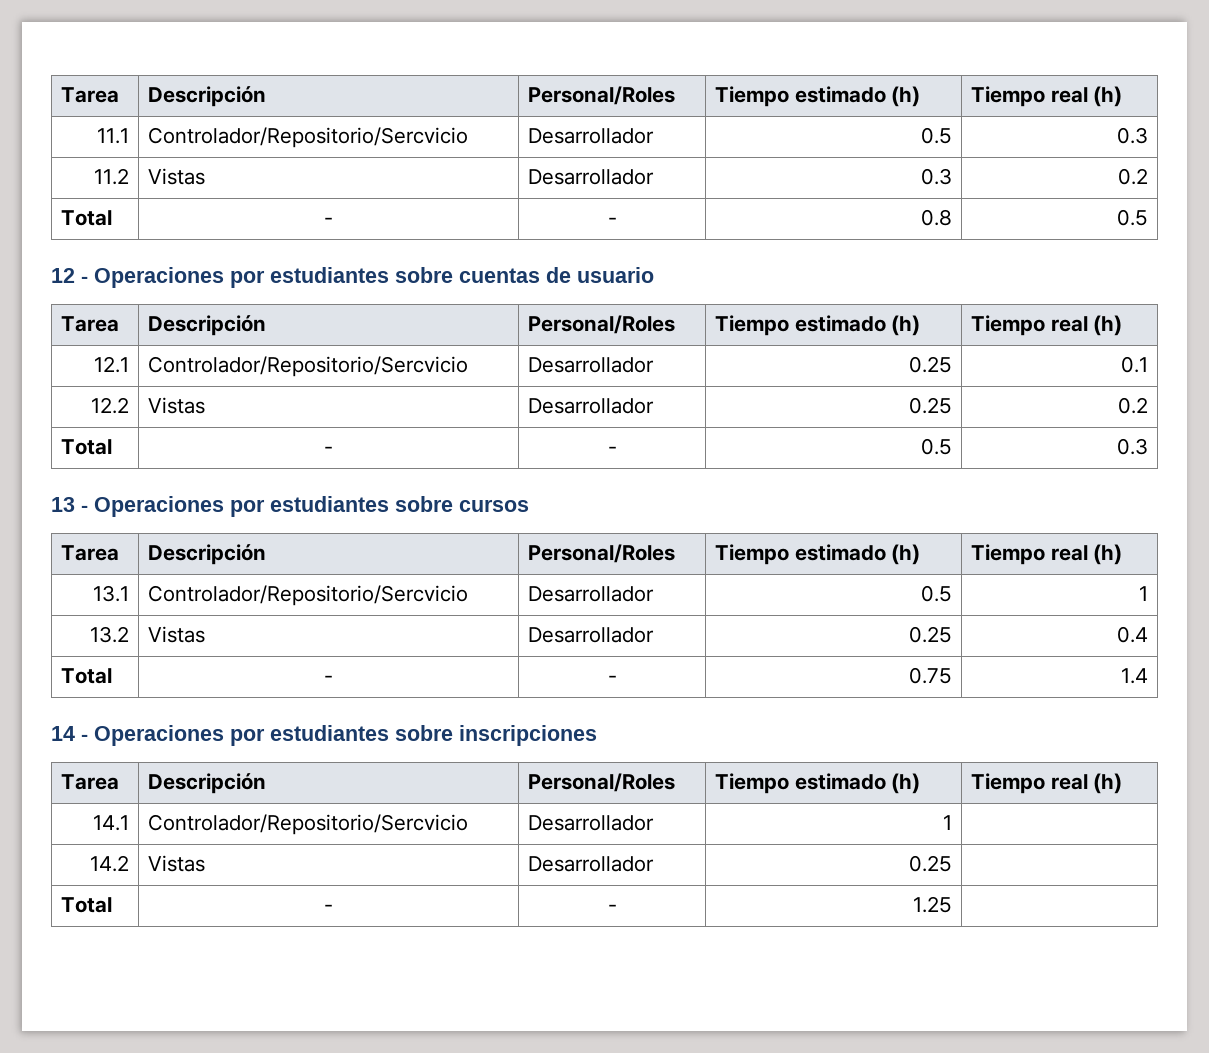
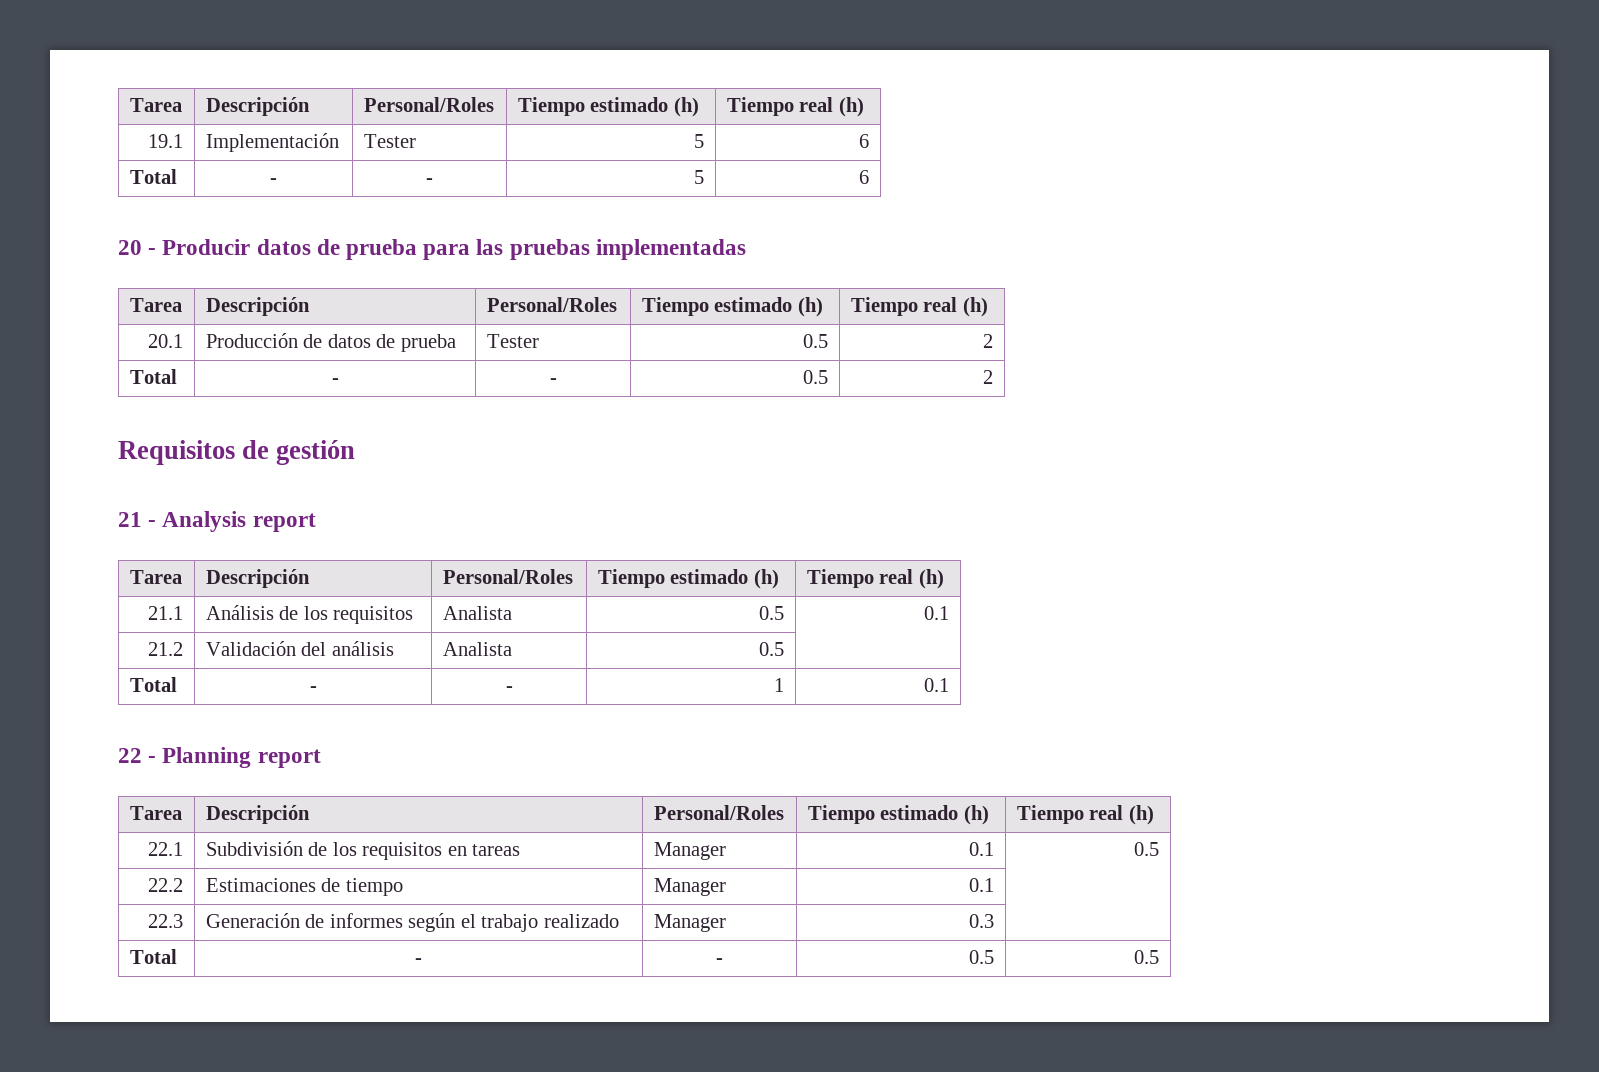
[60,87,119,103] [147,86,266,107] [527,86,675,105] [714,86,921,107] [970,86,1123,107] [97,128,130,144] [147,127,468,148] [527,128,654,144] [921,127,953,144] [1117,127,1149,144] [94,168,130,185] [147,168,205,185] [527,169,654,185] [921,168,953,185] [1118,168,1149,185] [60,210,112,226] [324,217,333,225] [607,217,617,225] [921,209,953,226] [1117,209,1149,226] [51,267,654,288] [60,316,119,332] [147,315,266,336] [527,315,675,334] [714,315,921,336] [970,315,1123,336] [94,356,130,373] [147,356,468,377] [527,357,654,373] [909,356,953,373] [1121,356,1149,373] [91,397,130,414] [147,397,205,414] [527,398,654,414] [909,397,953,414] [1118,397,1149,414] [60,439,112,455] [324,446,333,454] [607,446,617,454] [921,438,953,455] [1117,438,1149,455] [51,496,529,517] [60,545,119,561] [147,544,266,565] [527,544,675,563] [714,544,921,565] [970,544,1123,565] [93,585,130,602] [147,585,468,606] [527,586,654,602] [921,585,953,602] [1139,586,1149,601] [90,626,130,643] [147,626,205,643] [527,627,654,643] [909,626,953,643] [1117,626,1149,643] [60,668,112,684] [324,675,333,683] [607,675,617,683] [909,667,953,684] [1121,668,1149,684] [51,725,597,746] [60,774,119,790] [147,773,266,794] [527,773,675,792] [714,773,921,794] [970,773,1123,794] [93,815,130,831] [147,814,468,835] [527,815,654,831] [943,815,953,830] [90,855,130,872] [147,855,205,872] [527,856,654,872] [909,855,953,872] [60,897,112,913] [324,904,333,912] [607,904,617,912] [913,896,953,913] Tarea | Descripción | Personal/Roles | Tiempo estimado (h) | Tiempo real (h) // 11.1 | Controlador/Repositorio/Sercvicio | Desarrollador | 0.5 | 0.3 // 11.2 | Vistas | Desarrollador | 0.3 | 0.2 // Total | - | - | 0.8 | 0.5 // 12 - Operaciones por estudiantes sobre cuentas de usuario // Tarea | Descripción | Personal/Roles | Tiempo estimado (h) | Tiempo real (h) // 12.1 | Controlador/Repositorio/Sercvicio | Desarrollador | 0.25 | 0.1 // 12.2 | Vistas | Desarrollador | 0.25 | 0.2 // Total | - | - | 0.5 | 0.3 // 13 - Operaciones por estudiantes sobre cursos // Tarea | Descripción | Personal/Roles | Tiempo estimado (h) | Tiempo real (h) // 13.1 | Controlador/Repositorio/Sercvicio | Desarrollador | 0.5 | 1 // 13.2 | Vistas | Desarrollador | 0.25 | 0.4 // Total | - | - | 0.75 | 1.4 // 14 - Operaciones por estudiantes sobre inscripciones // Tarea | Descripción | Personal/Roles | Tiempo estimado (h) | Tiempo real (h) // 14.1 | Controlador/Repositorio/Sercvicio | Desarrollador | 1 | // 14.2 | Vistas | Desarrollador | 0.25 | // Total | - | - | 1.25 | -> [129,98,182,112] [205,97,310,116] [363,97,494,112] [517,97,699,117] [726,97,864,117] [148,134,184,148] [205,133,339,152] [363,134,416,148] [694,134,705,148] [859,134,870,148] [129,169,177,184] [270,178,277,184] [426,178,433,184] [694,170,705,184] [859,170,870,184] [118,239,746,260] [129,298,182,312] [205,297,310,316] [486,297,617,312] [641,297,823,317] [850,297,988,317] [148,334,184,348] [205,333,456,352] [486,334,539,348] [803,334,829,348] [983,334,994,348] [129,369,177,384] [331,378,339,384] [549,378,557,384] [803,370,829,384] [983,370,994,384] [118,440,356,465] [118,511,316,532] [129,570,182,584] [205,569,310,588] [442,569,573,584] [597,569,779,589] [806,569,944,589] [148,606,184,620] [205,605,414,624] [442,606,512,620] [759,606,785,620] [924,606,950,620] [148,642,184,656] [205,641,394,656] [442,642,512,656] [759,642,785,656] [129,677,177,692] [309,686,317,692] [505,686,513,692] [774,678,785,692] [924,678,950,692] [118,747,321,768] [129,806,182,820] [205,805,310,824] [653,805,784,820] [807,805,989,825] [1016,805,1154,825] [148,842,184,856] [205,841,521,860] [653,842,726,860] [969,842,995,856] [1134,842,1160,856] [148,878,184,892] [205,878,403,896] [653,878,726,896] [969,878,995,892] [148,914,184,928] [205,913,620,932] [653,914,726,932] [969,914,995,928] [129,949,177,964] [415,958,422,964] [716,958,723,964] [969,950,995,964] [1134,950,1160,964] Tarea | Descripción | Personal/Roles | Tiempo estimado (h) | Tiempo real (h) // 19.1 | Implementación | Tester | 5 | 6 // Total | - | - | 5 | 6 // 20 - Producir datos de prueba para las pruebas implementadas // Tarea | Descripción | Personal/Roles | Tiempo estimado (h) | Tiempo real (h) // 20.1 | Producción de datos de prueba | Tester | 0.5 | 2 // Total | - | - | 0.5 | 2 // Requisitos de gestión // 21 - Analysis report // Tarea | Descripción | Personal/Roles | Tiempo estimado (h) | Tiempo real (h) // 21.1 | Análisis de los requisitos | Analista | 0.5 | 0.1 // 21.2 | Validación del análisis | Analista | 0.5 | // Total | - | - | 1 | 0.1 // 22 - Planning report // Tarea | Descripción | Personal/Roles | Tiempo estimado (h) | Tiempo real (h) // 22.1 | Subdivisión de los requisitos en tareas | Manager | 0.1 | 0.5 // 22.2 | Estimaciones de tiempo | Manager | 0.1 | // 22.3 | Generación de informes según el trabajo realizado | Manager | 0.3 | // Total | - | - | 0.5 | 0.5

